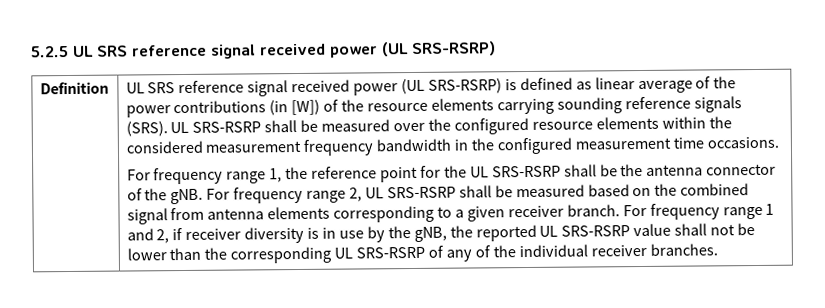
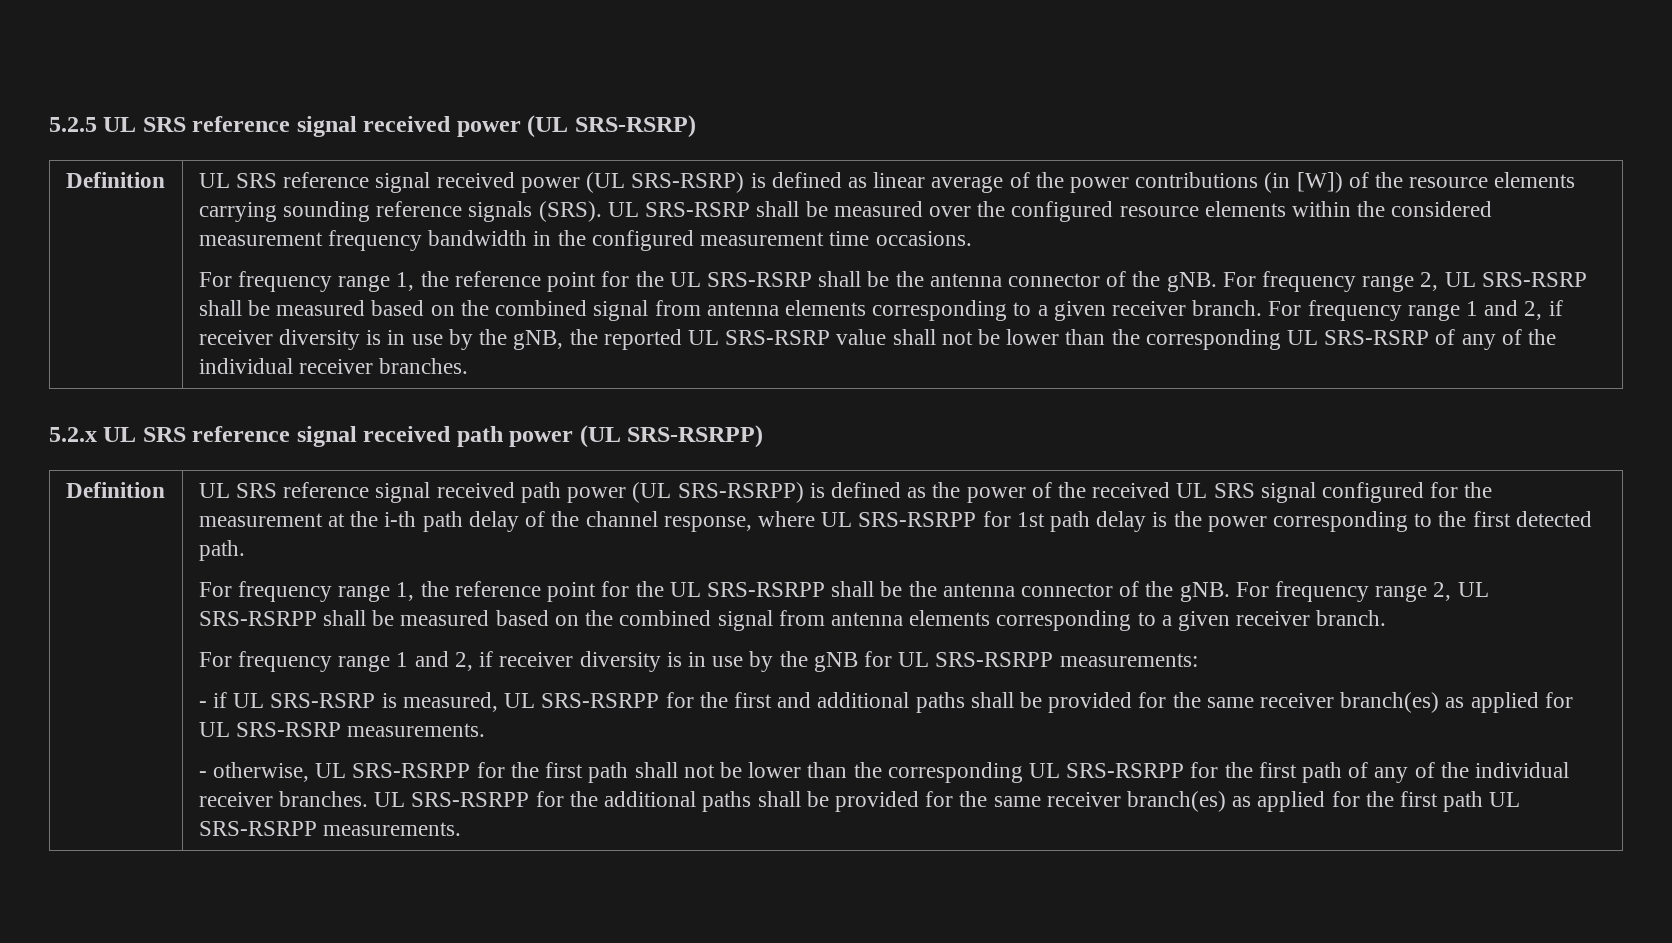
(718, 249) none -> [49,425,764,448] [65,482,165,498] [198,482,1493,503] [198,511,1592,532] [198,540,245,561] [198,581,1489,602] [198,610,1387,631] [198,651,1198,672] [198,692,1573,713] [198,722,486,737] [198,762,1570,783] [198,791,1521,812] [198,821,462,836] // 5.2.x UL SRS reference signal received path power (UL SRS-RSRPP) // Definition | UL SRS reference signal received path power (UL SRS-RSRPP) is defined as the power of the received UL SRS signal configured for the measurement at the i-th path delay of the channel response, where UL SRS-RSRPP for 1st path delay is the power corresponding to the first detected path. // For frequency range 1, the reference point for the UL SRS-RSRPP shall be the antenna connector of the gNB. For frequency range 2, UL SRS-RSRPP shall be measured based on the combined signal from antenna elements corresponding to a given receiver branch. // For frequency range 1 and 2, if receiver diversity is in use by the gNB for UL SRS-RSRPP measurements: // - if UL SRS-RSRP is measured, UL SRS-RSRPP for the first and additional paths shall be provided for the same receiver branch(es) as applied for UL SRS-RSRP measurements. // - otherwise, UL SRS-RSRPP for the first path shall not be lower than the corresponding UL SRS-RSRPP for the first path of any of the individual receiver branches. UL SRS-RSRPP for the additional paths shall be provided for the same receiver branch(es) as applied for the first path UL SRS-RSRPP measurements.

